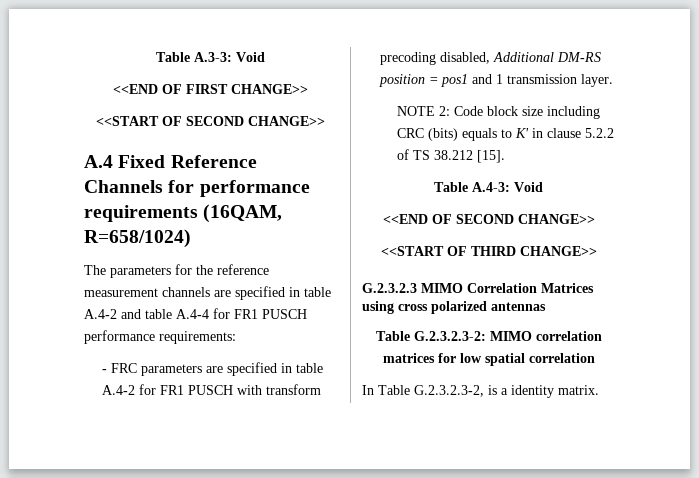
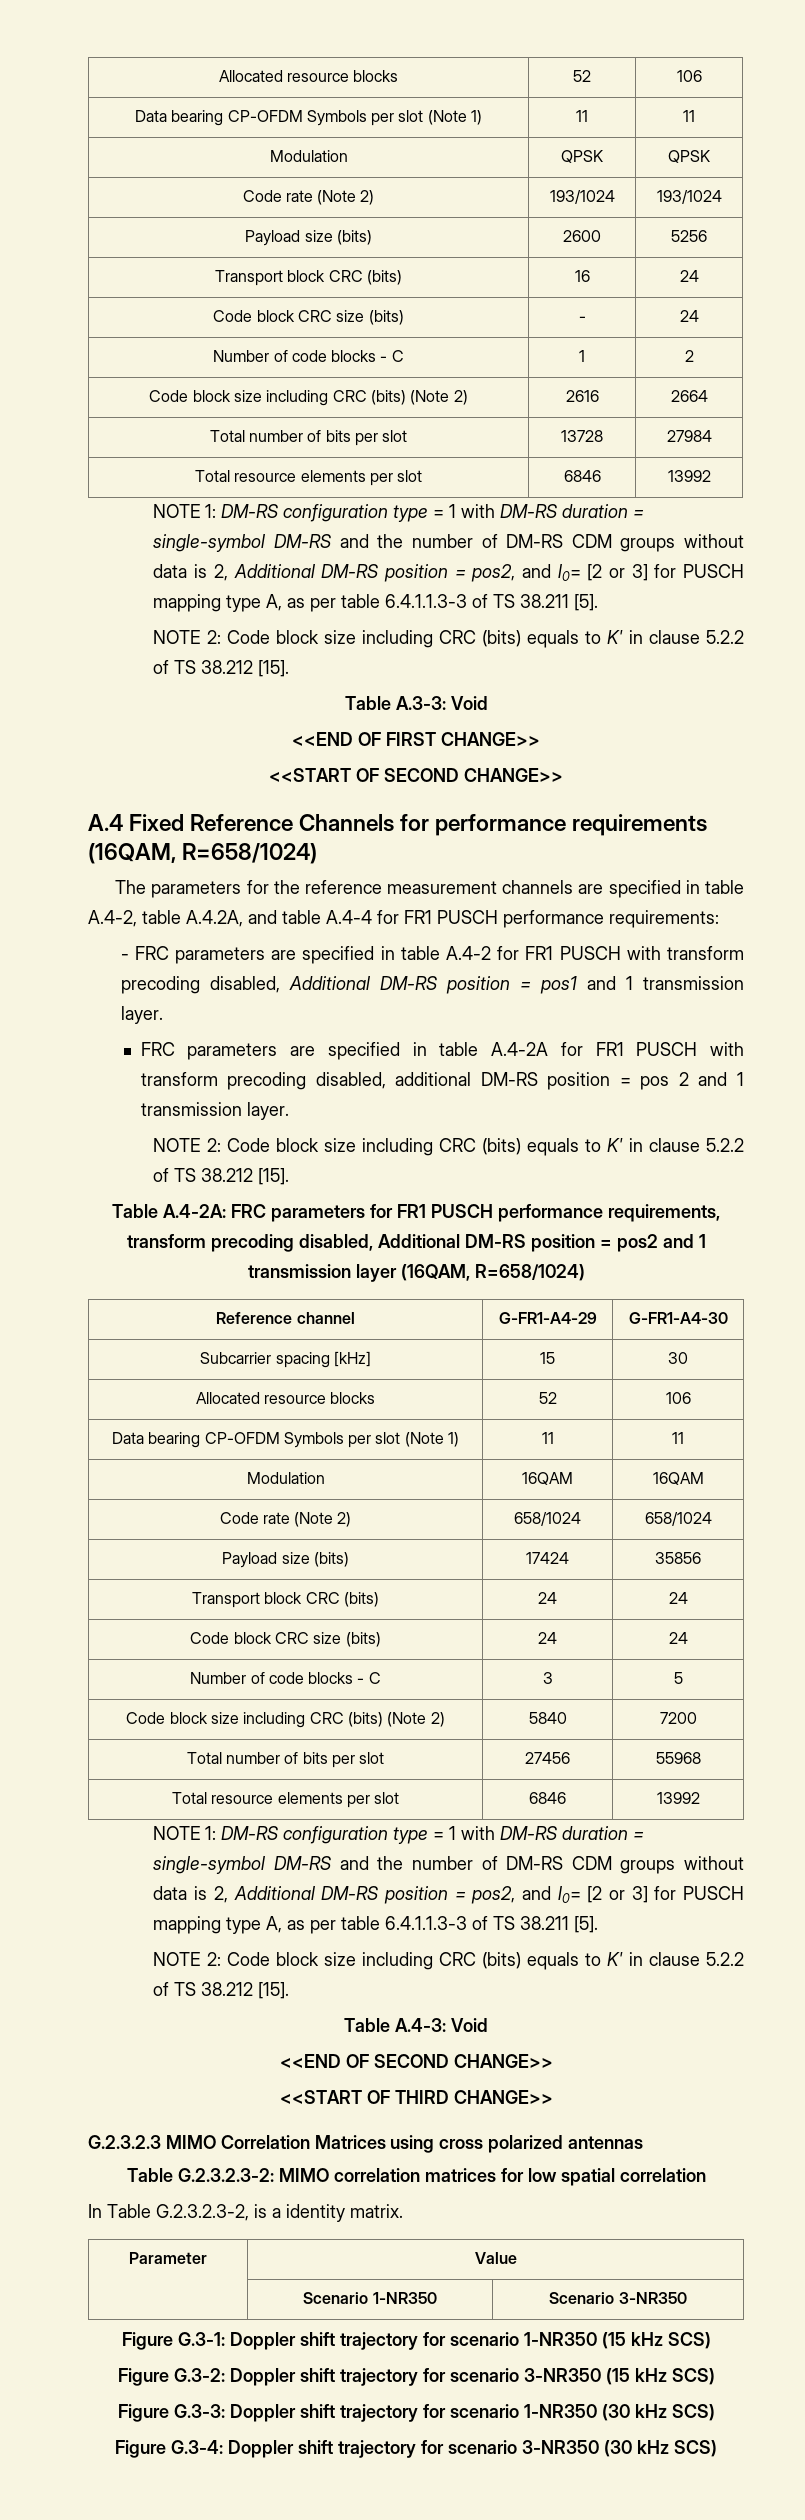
(156, 57) none -> [218,70,399,82] [573,70,591,82] [676,70,702,82] [134,110,483,126] [576,110,588,122] [683,110,695,122] [269,150,348,162] [561,150,603,163] [668,150,710,163] [242,190,375,205] [549,190,615,204] [656,190,722,204] [245,230,372,246] [563,230,601,242] [671,230,707,242] [215,270,402,286] [574,270,590,282] [679,270,699,282] [213,310,404,325] [578,316,586,322] [679,310,699,322] [213,350,404,362] [579,350,585,362] [684,350,694,362] [149,390,468,406] [565,390,599,402] [670,390,708,402] [209,430,408,446] [561,430,603,442] [666,430,712,442] [194,470,423,486] [563,470,601,482] [667,470,711,482] [153,504,645,522] [153,534,744,552] [153,564,745,582] [153,594,599,612] [153,630,744,648] [153,660,290,677] Allocated resource blocks | 52 | 106 // Data bearing CP-OFDM Symbols per slot (Note 1) | 11 | 11 // Modulation | QPSK | QPSK // Code rate (Note 2) | 193/1024 | 193/1024 // Payload size (bits) | 2600 | 5256 // Transport block CRC (bits) | 16 | 24 // Code block CRC size (bits) | - | 24 // Number of code blocks - C | 1 | 2 // Code block size including CRC (bits) (Note 2) | 2616 | 2664 // Total number of bits per slot | 13728 | 27984 // Total resource elements per slot | 6846 | 13992 // NOTE 1: DM-RS configuration type = 1 with DM-RS duration = single-symbol DM-RS and the number of DM-RS CDM groups without data is 2, Additional DM-RS position = pos2, and l0= [2 or 3] for PUSCH mapping type A, as per table 6.4.1.1.3-3 of TS 38.211 [5]. // NOTE 2: Code block size including CRC (bits) equals to K' in clause 5.2.2 of TS 38.212 [15]. //
[84,309,117,319] A.4-2 -> [88,910,243,927] A.4-2, table A.4.2A,
(613, 80) none -> [140,1042,744,1060] [140,1072,744,1090] [140,1102,289,1120] [153,1138,744,1156] [153,1168,290,1185] [112,1204,720,1222] [126,1234,706,1252] [247,1264,585,1282] [216,1312,355,1324] [498,1312,597,1324] [628,1312,728,1324] [200,1351,371,1368] [540,1352,555,1364] [668,1352,688,1364] [195,1392,376,1404] [538,1392,557,1404] [665,1392,691,1404] [111,1432,460,1448] [541,1432,554,1444] [672,1432,684,1444] [246,1472,325,1484] [522,1472,573,1485] [652,1472,704,1485] [219,1512,352,1527] [514,1512,581,1526] [644,1512,712,1526] [222,1552,349,1568] [526,1552,569,1564] [655,1552,701,1564] [192,1592,379,1608] [538,1592,557,1604] [668,1592,688,1604] [190,1632,381,1647] [538,1632,557,1644] [668,1632,688,1644] [190,1672,381,1684] [542,1672,553,1684] [673,1672,683,1684] [126,1712,445,1728] [528,1712,567,1724] [659,1712,697,1724] [186,1752,385,1768] [525,1752,570,1764] [655,1752,701,1764] [171,1792,400,1808] [529,1792,566,1804] [656,1792,700,1804] [153,1826,645,1844] [153,1856,744,1874] [153,1886,745,1904] [153,1916,599,1934] // FRC parameters are specified in table A.4-2A for FR1 PUSCH with transform precoding disabled, additional DM-RS position = pos 2 and 1 transmission layer. // NOTE 2: Code block size including CRC (bits) equals to K' in clause 5.2.2 of TS 38.212 [15]. // Table A.4-2A: FRC parameters for FR1 PUSCH performance requirements, transform precoding disabled, Additional DM-RS position = pos2 and 1 transmission layer (16QAM, R=658/1024) // Reference channel | G-FR1-A4-29 | G-FR1-A4-30 // Subcarrier spacing [kHz] | 15 | 30 // Allocated resource blocks | 52 | 106 // Data bearing CP-OFDM Symbols per slot (Note 1) | 11 | 11 // Modulation | 16QAM | 16QAM // Code rate (Note 2) | 658/1024 | 658/1024 // Payload size (bits) | 17424 | 35856 // Transport block CRC (bits) | 24 | 24 // Code block CRC size (bits) | 24 | 24 // Number of code blocks - C | 3 | 5 // Code block size including CRC (bits) (Note 2) | 5840 | 7200 // Total number of bits per slot | 27456 | 55968 // Total resource elements per slot | 6846 | 13992 // NOTE 1: DM-RS configuration type = 1 with DM-RS duration = single-symbol DM-RS and the number of DM-RS CDM groups without data is 2, Additional DM-RS position = pos2, and l0= [2 or 3] for PUSCH mapping type A, as per table 6.4.1.1.3-3 of TS 38.211 [5].
(599, 390) none -> [129,2252,207,2264] [474,2252,517,2264] [303,2292,437,2304] [549,2292,687,2304] [121,2332,711,2350] [117,2368,715,2386] [117,2404,715,2422] [115,2440,717,2458] // Parameter | Value // | Scenario 1-NR350 | Scenario 3-NR350 // Figure G.3-1: Doppler shift trajectory for scenario 1-NR350 (15 kHz SCS) // Figure G.3-2: Doppler shift trajectory for scenario 3-NR350 (15 kHz SCS) // Figure G.3-3: Doppler shift trajectory for scenario 1-NR350 (30 kHz SCS) // Figure G.3-4: Doppler shift trajectory for scenario 3-NR350 (30 kHz SCS)

